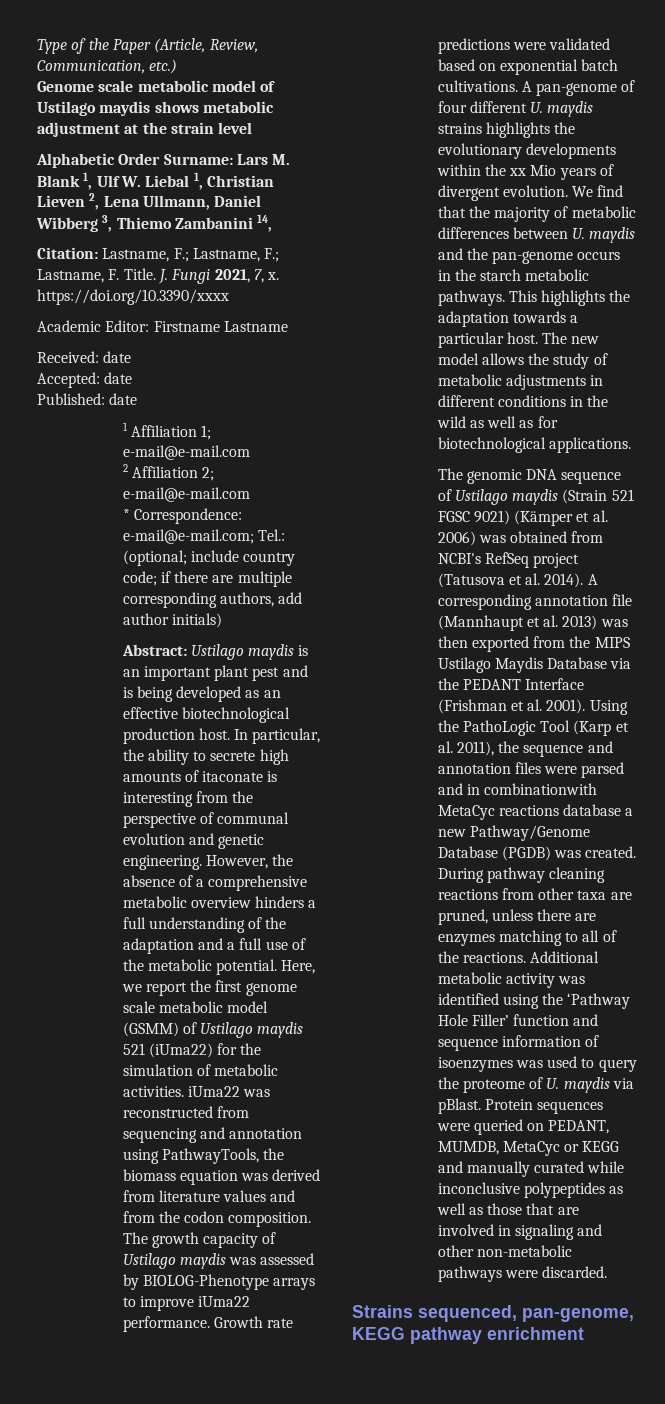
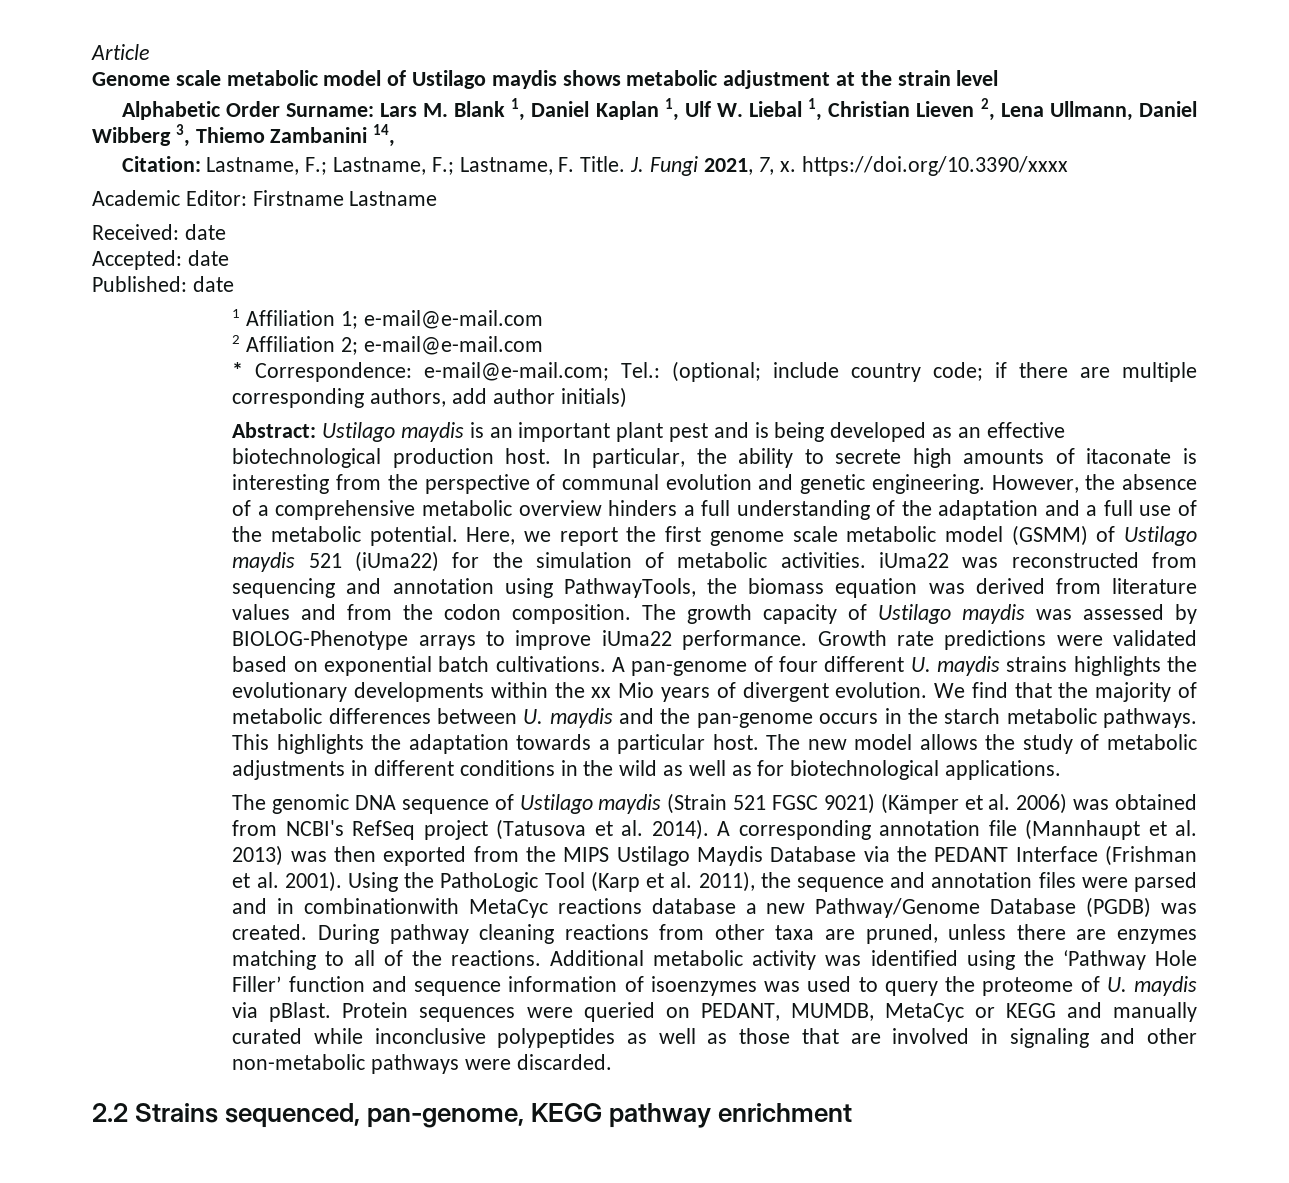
[37,38,258,54] [37,59,178,74] Type of the Paper (Article, Review, Communication, etc.) -> [91,44,150,60] Article
(93, 181) none -> [531,98,679,121] Daniel Kaplan 1,
(608, 1272) none -> [92,1103,128,1122] 2.2

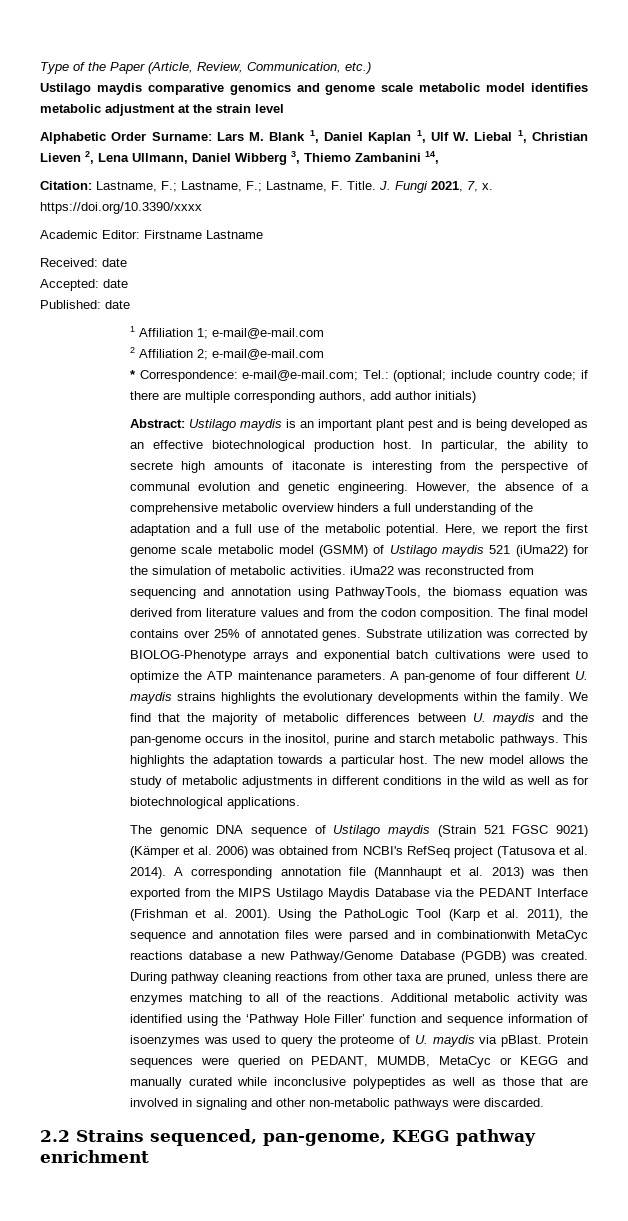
[91,44,150,60] [92,70,621,89] Article // Genome scale metabolic model of Ustilago maydis shows -> [40,62,371,74] [40,83,589,95] Type of the Paper (Article, Review, Communication, etc.) // Ustilago maydis comparative genomics and genome scale metabolic model identifies
[687,604,1198,624] [232,630,1197,650] [232,656,606,676] growth capacity of Ustilago maydis was assessed by BIOLOG-Phenotype arrays to improve iUma22 performance. Growth rate predictions were validated based on exponential batch cultivations. -> [524,608,588,617] [129,629,588,641] [129,650,588,662] [129,671,386,683] final model contains over 25% of annotated genes. Substrate utilization was corrected by BIOLOG-Phenotype arrays and exponential batch cultivations were used to optimize the ATP maintenance parameters.
[591,682,928,702] xx Mio years of divergent evolution. -> [525,692,565,704] family.
(938, 716) none -> [285,734,395,746] inositol, purine and

